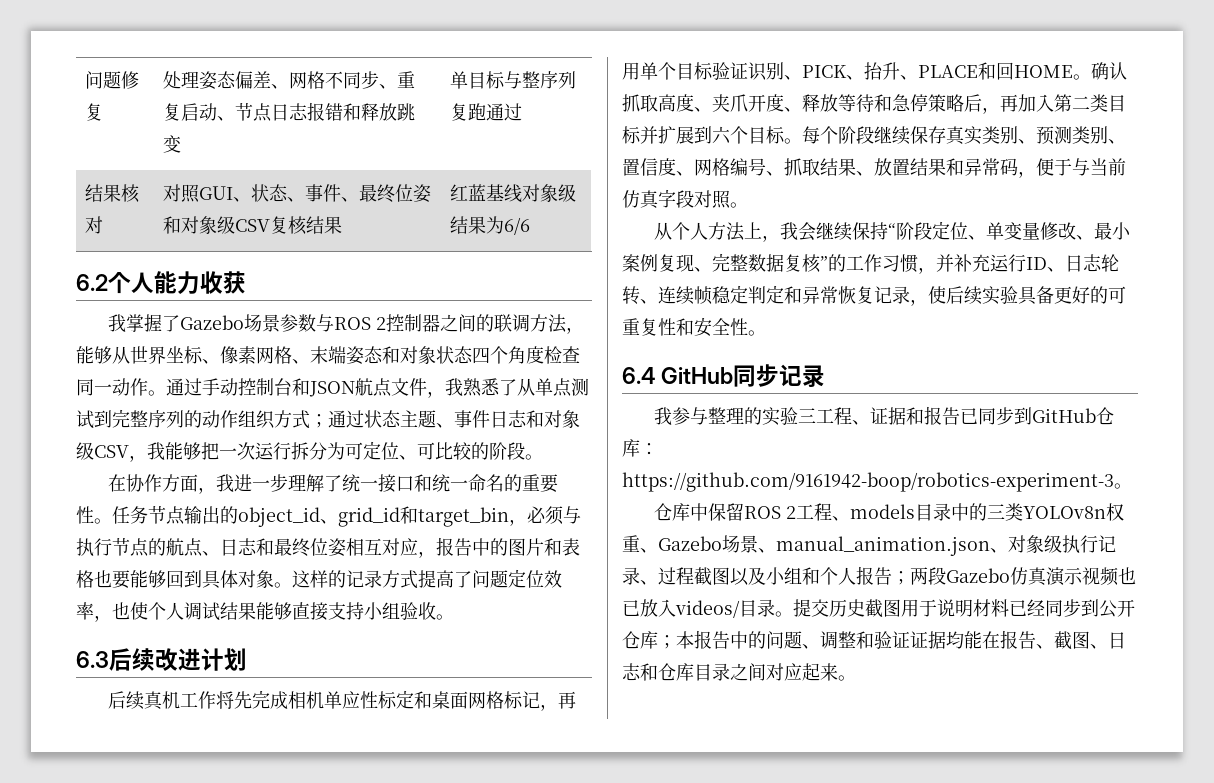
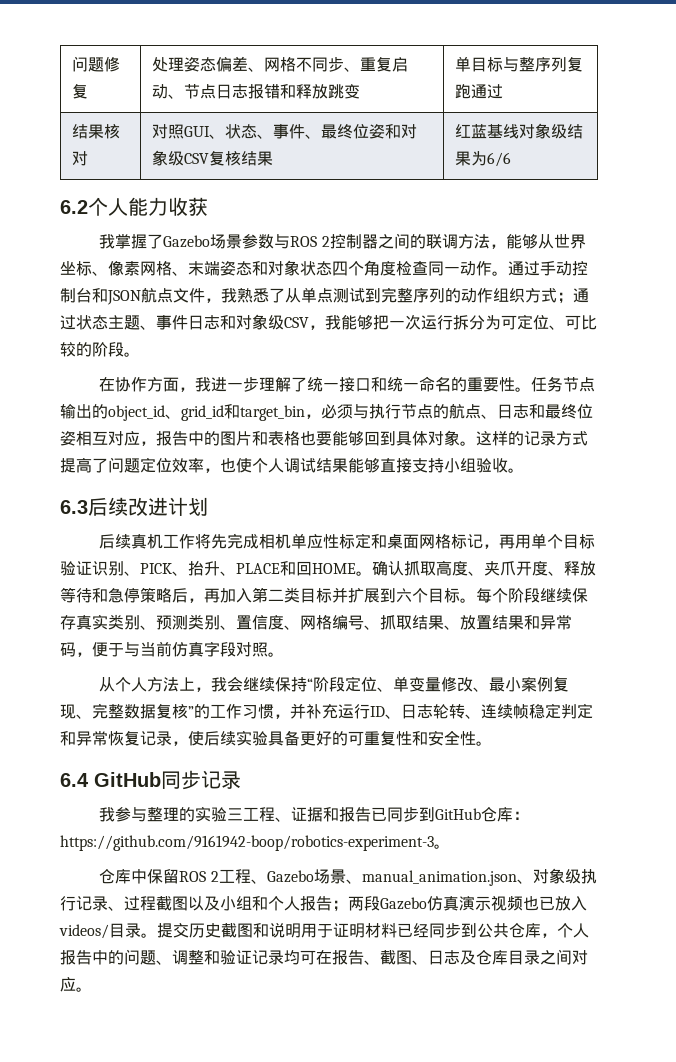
[849,503,1124,521] [622,535,658,553] models目录中的三类YOLOv8n权重、 -> (267, 881) none
[901,599,955,617] 用于说 -> [253,922,349,938] 和说明用于证
[1117,599,1135,617] [622,631,694,649] 开仓库；本 -> [493,923,589,938] 共仓库，个人
[910,631,982,649] 证据均能 -> [252,950,316,965] 记录均可
[640,663,658,681] 和 -> [460,950,476,965] 及
[802,663,838,681] 起来 -> (76, 984) none

